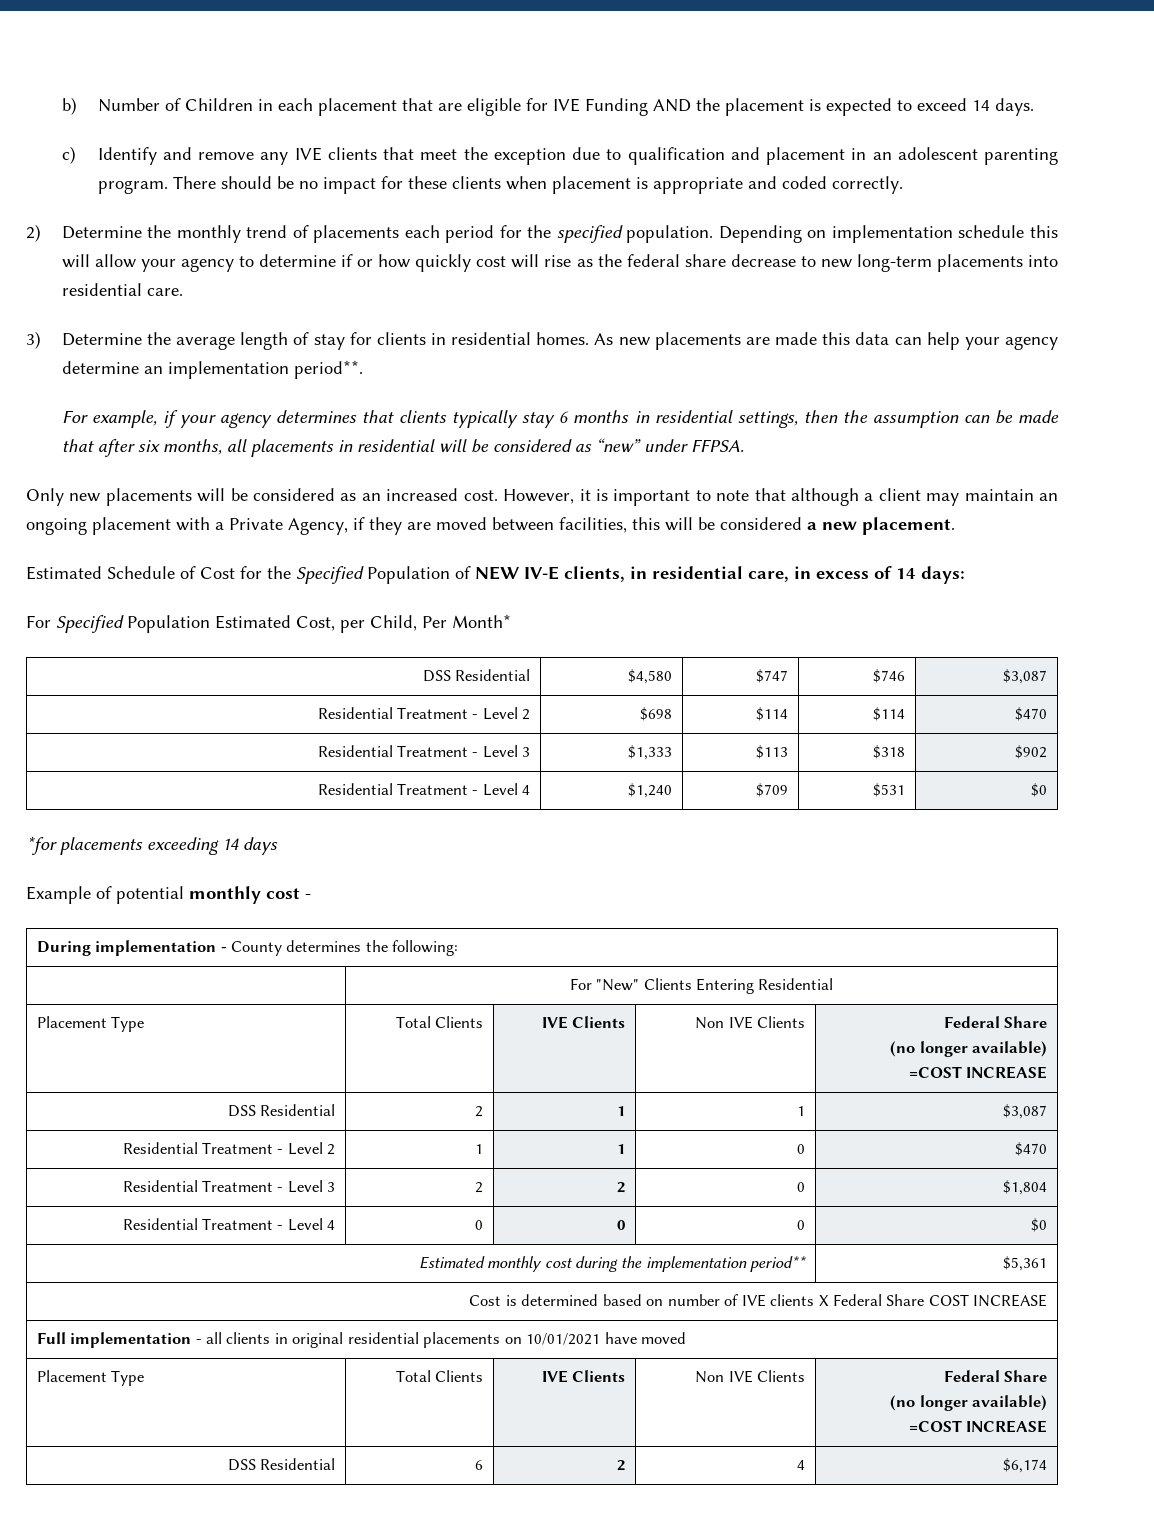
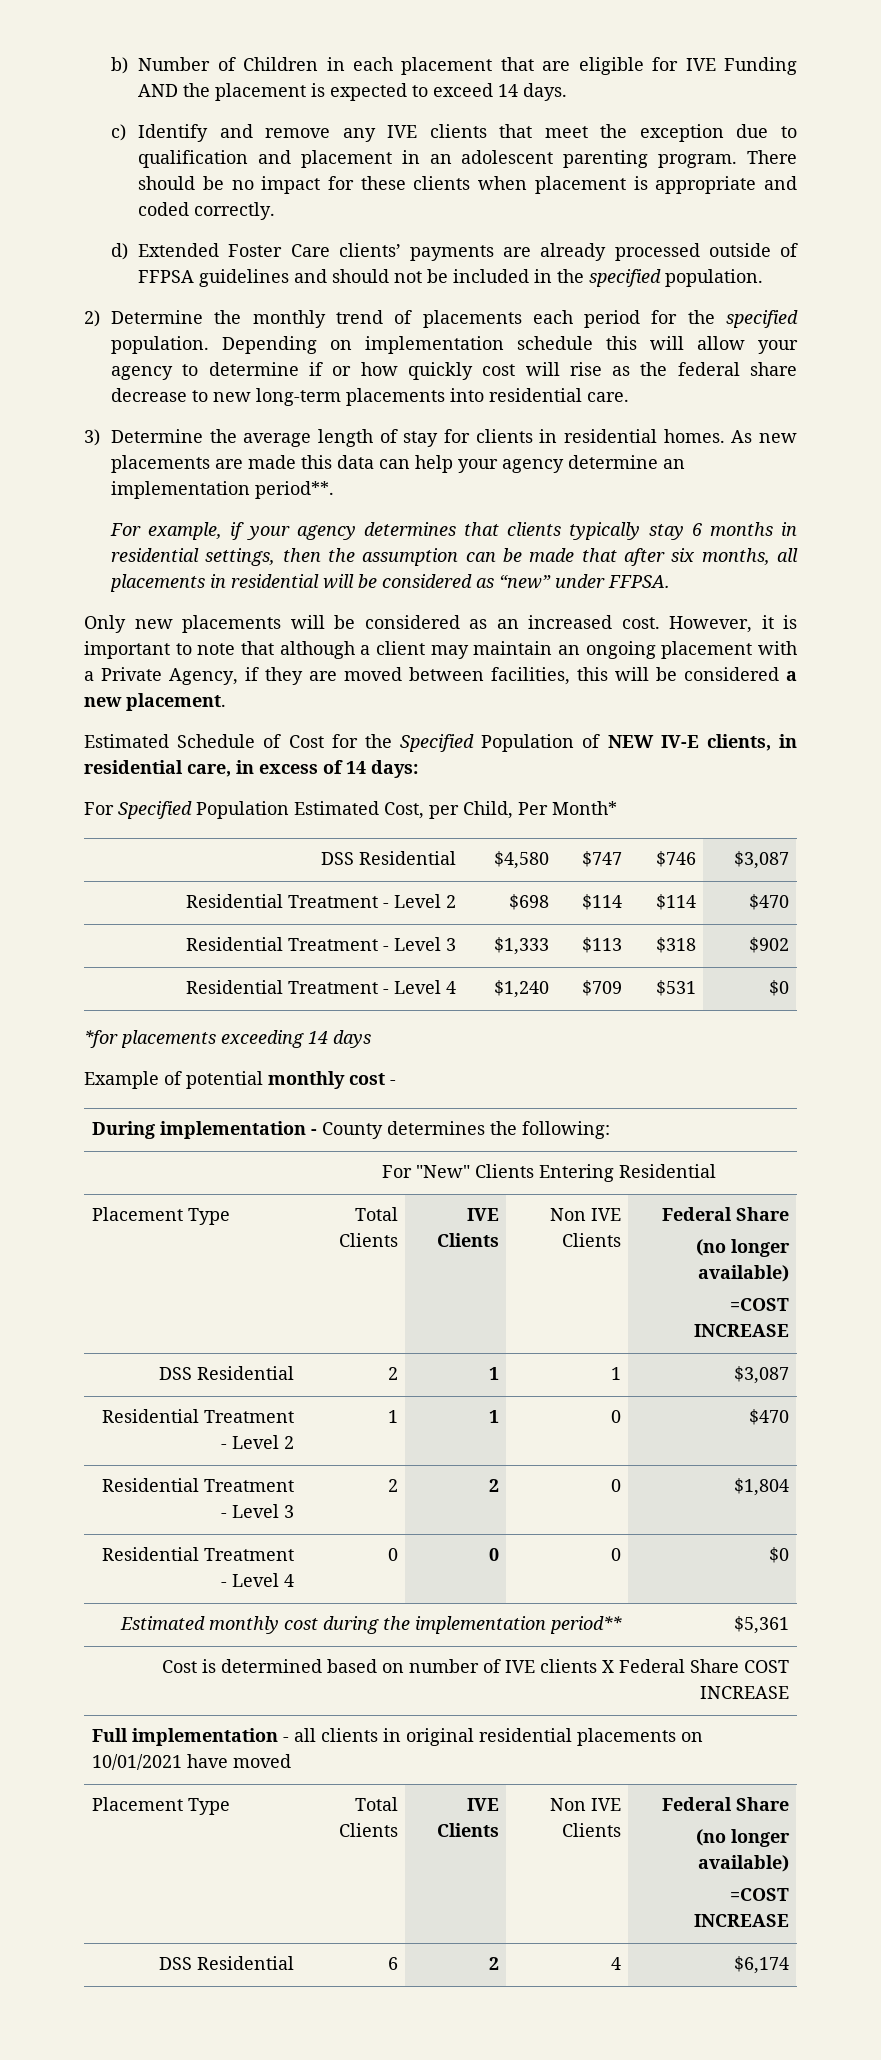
(903, 185) none -> [111,243,798,261] [138,269,764,287] // d) Extended Foster Care clients’ payments are already processed outside of FFPSA guidelines and should not be included in the specified population.

